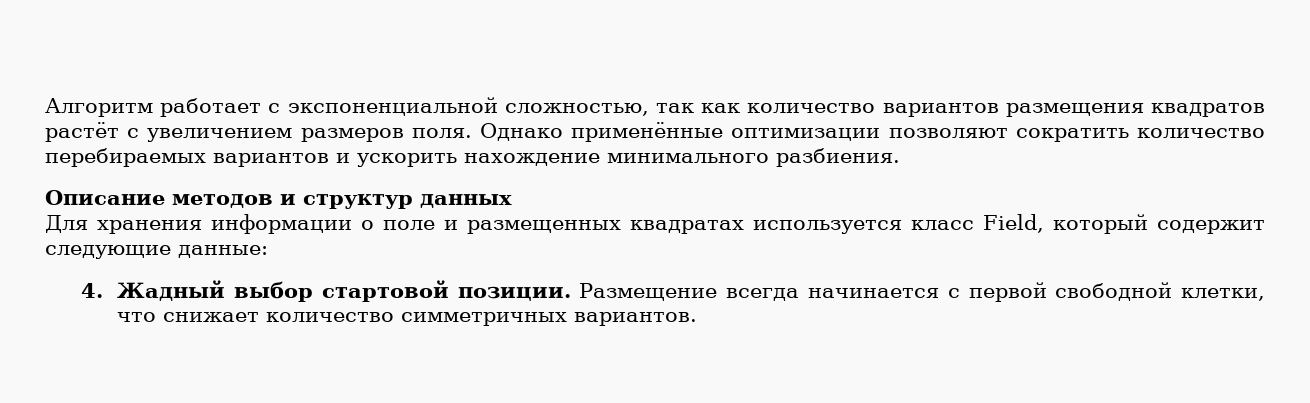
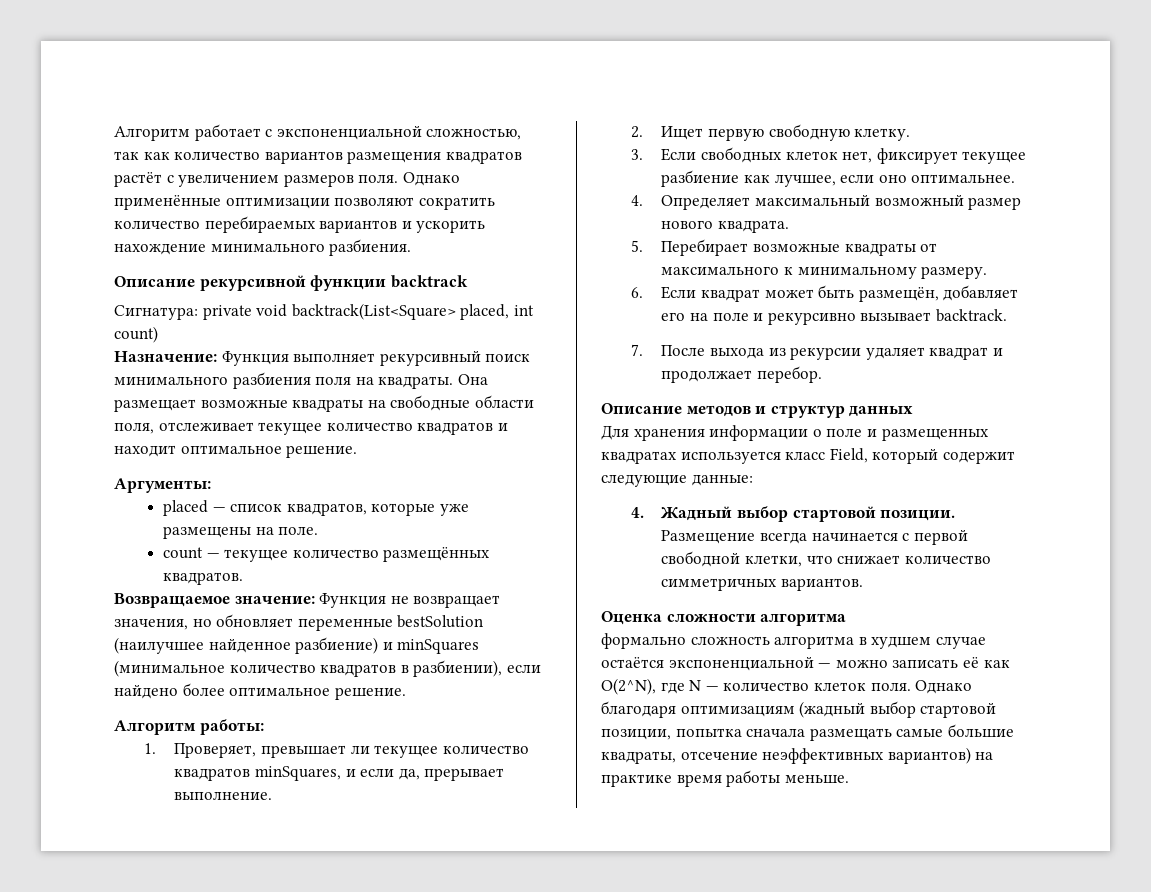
(900, 157) none -> [114,275,468,291] [114,303,534,320] [114,326,158,343] [114,350,531,366] [114,372,488,389] [114,395,534,412] [114,422,508,435] [114,445,358,458] [114,478,211,493] [162,500,469,516] [162,526,319,539] [162,547,491,562] [162,572,243,585] [114,593,501,608] [114,614,484,631] [114,637,480,654] [114,660,541,677] [114,683,406,700] [114,719,264,735] [144,743,529,758] [174,766,505,781] [174,791,273,800] [631,124,911,141] [631,147,1027,164] [661,170,1016,187] [631,194,1022,210] [661,220,790,233] [631,239,938,256] [661,266,988,279] [631,285,1019,302] [661,309,1007,325] [631,344,1003,360] [661,366,823,383] // Описание рекурсивной функции backtrack // Сигнатура: private void backtrack(List<Square> placed, int count) // Назначение: Функция выполняет рекурсивный поиск минимального разбиения поля на квадраты. Она размещает возможные квадраты на свободные области поля, отслеживает текущее количество квадратов и находит оптимальное решение. // Аргументы: // placed — список квадратов, которые уже размещены на поле. // count — текущее количество размещённых квадратов. // Возвращаемое значение: Функция не возвращает значения, но обновляет переменные bestSolution (наилучшее найденное разбиение) и minSquares (минимальное количество квадратов в разбиении), если найдено более оптимальное решение. // Алгоритм работы: // 1. Проверяет, превышает ли текущее количество квадратов minSquares, и если да, прерывает выполнение. // 2. Ищет первую свободную клетку. // 3. Если свободных клеток нет, фиксирует текущее разбиение как лучшее, если оно оптимальнее. // 4. Определяет максимальный возможный размер нового квадрата. // 5. Перебирает возможные квадраты от максимального к минимальному размеру. // 6. Если квадрат может быть размещён, добавляет его на поле и рекурсивно вызывает backtrack. // 7. После выхода из рекурсии удаляет квадрат и продолжает перебор.
(698, 319) none -> [601,611,847,626] [601,633,986,649] [601,656,1010,671] [601,678,973,695] [601,701,997,718] [601,724,1014,741] [601,747,994,764] [601,770,849,787] // Оценка сложности алгоритма // формально сложность алгоритма в худшем случае остаётся экспоненциальной — можно записать её как O(2^N), где N — количество клеток поля. Однако благодаря оптимизациям (жадный выбор стартовой позиции, попытка сначала размещать самые большие квадраты, отсечение неэффективных вариантов) на практике время работы меньше.

